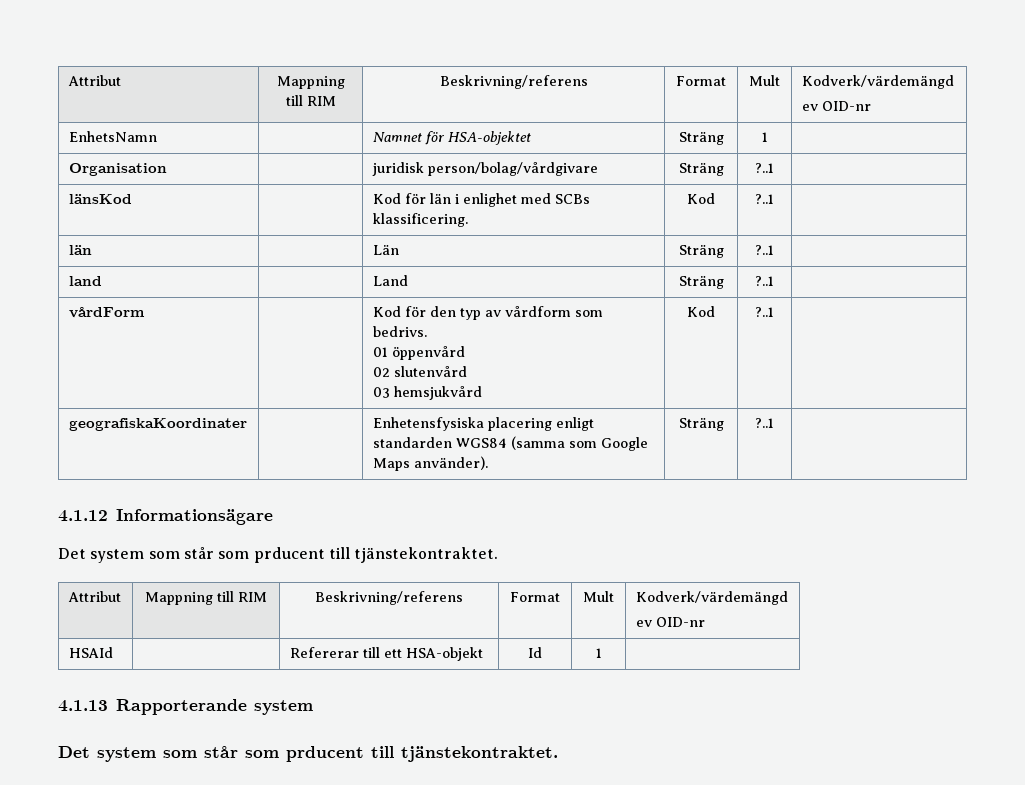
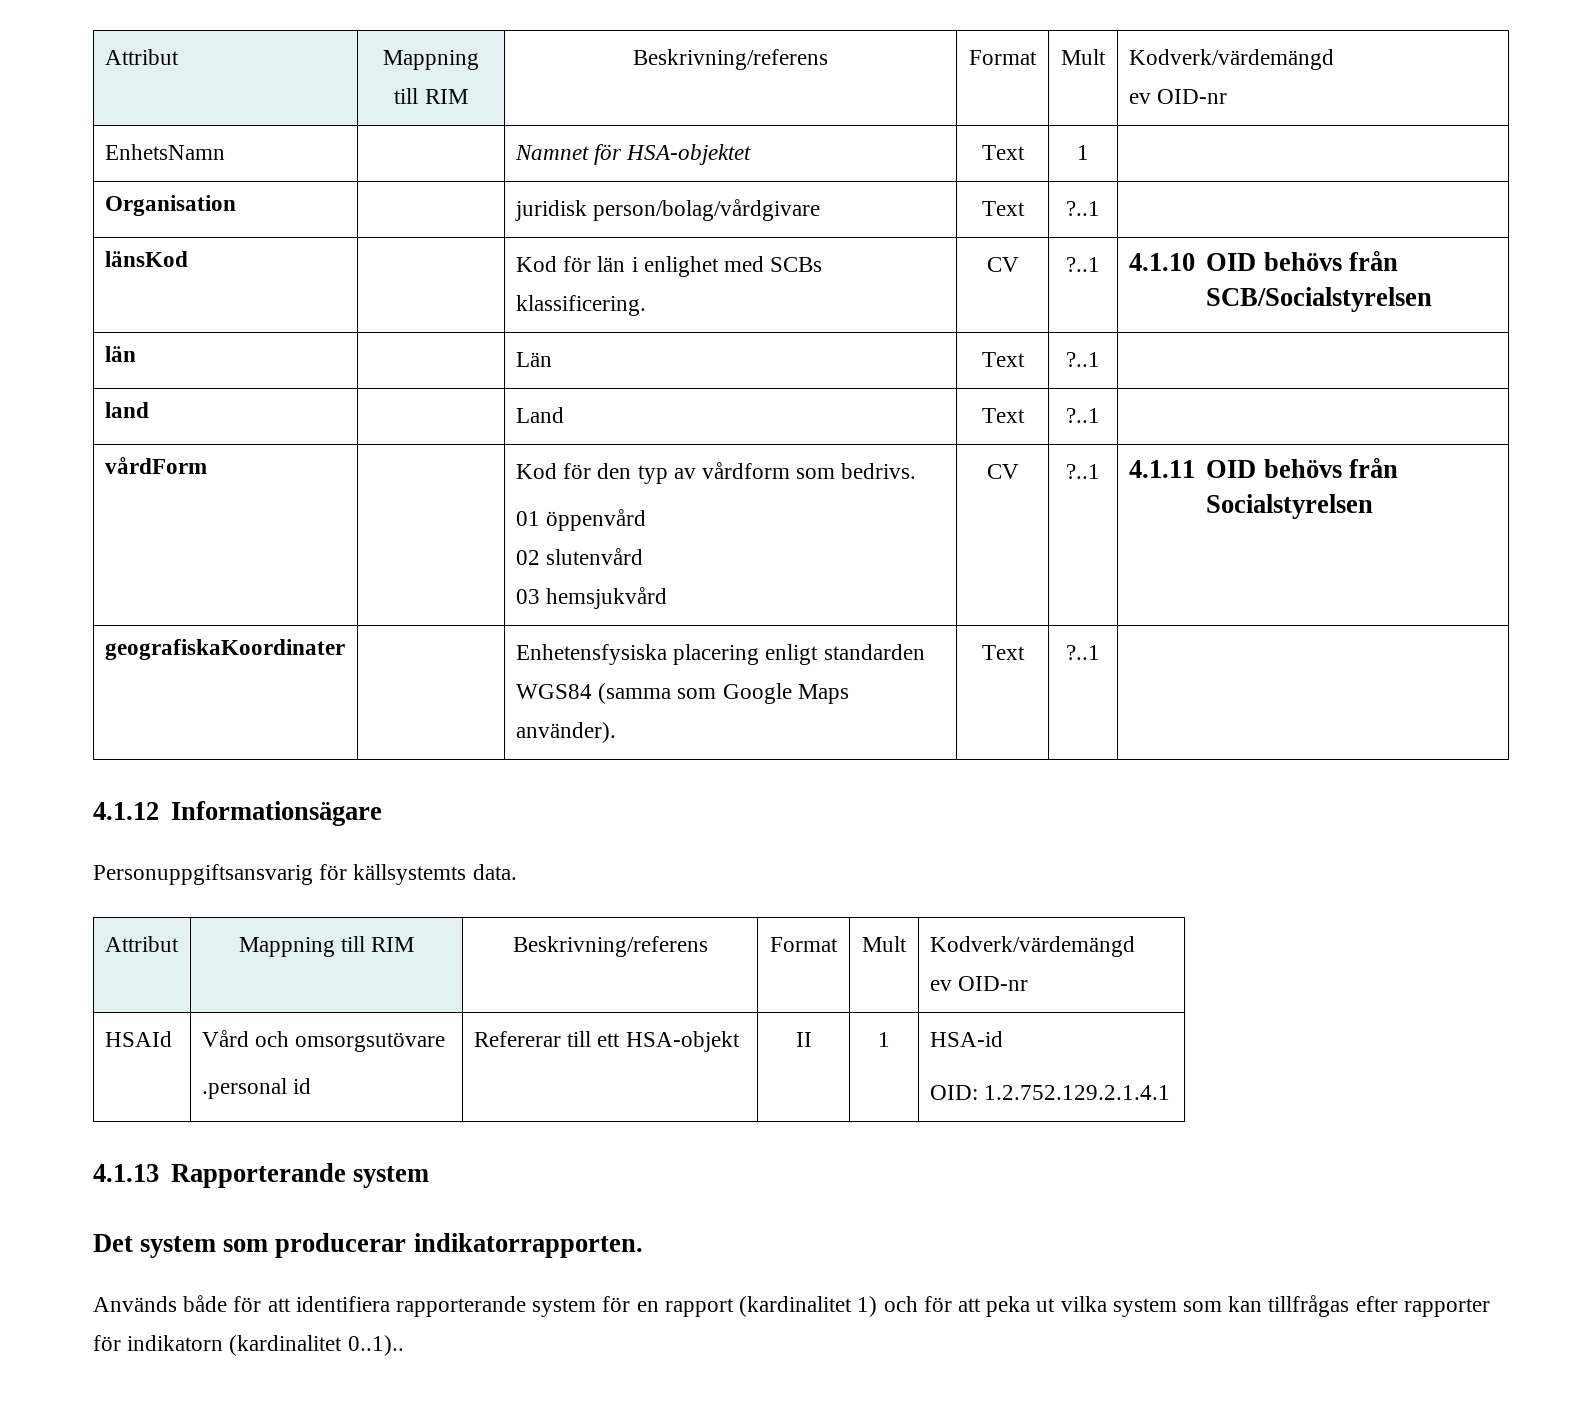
[678,131,724,145] Sträng -> [981,145,1025,160] Text
[678,162,724,176] Sträng -> [981,201,1025,216] Text
[687,193,715,204] [755,194,774,204] Kod | ?..1 | -> [986,257,1019,272] [1066,257,1100,272] [1128,250,1398,271] [1206,287,1433,312] CV | ?..1 | 4.1.10 OID behövs från SCB/Socialstyrelsen
[678,244,724,258] Sträng -> [981,352,1025,367] Text
[678,275,724,289] Sträng -> [981,408,1025,423] Text
[687,306,715,317] [755,307,774,317] Kod | ?..1 | -> [986,464,1019,479] [1066,464,1100,479] [1128,457,1398,478] [1206,494,1374,519] CV | ?..1 | 4.1.11 OID behövs från Socialstyrelsen
[678,417,724,431] Sträng -> [981,645,1025,660] Text
[58,547,499,563] Det system som står som prducent till tjänstekontraktet. -> [93,864,517,885] Personuppgiftsansvarig för källsystemts data.
(113, 652) none -> [201,1030,446,1052] [201,1078,312,1099] Vård och omsorgsutövare // .personal id
[528,647,542,658] [595,648,602,658] Id | 1 | -> [795,1032,812,1047] [878,1032,890,1047] [929,1031,1003,1047] [929,1085,1171,1100] II | 1 | HSA-id // OID: 1.2.752.129.2.1.4.1
[204,746,558,762] står som prducent till tjänstekontraktet. -> [275,1233,643,1258] [93,1295,1490,1317] [93,1335,404,1356] producerar indikatorrapporten. // Används både för att identifiera rapporterande system för en rapport (kardinalitet 1) och för att peka ut vilka system som kan tillfrågas efter rapporter för indikatorn (kardinalitet 0..1)..

